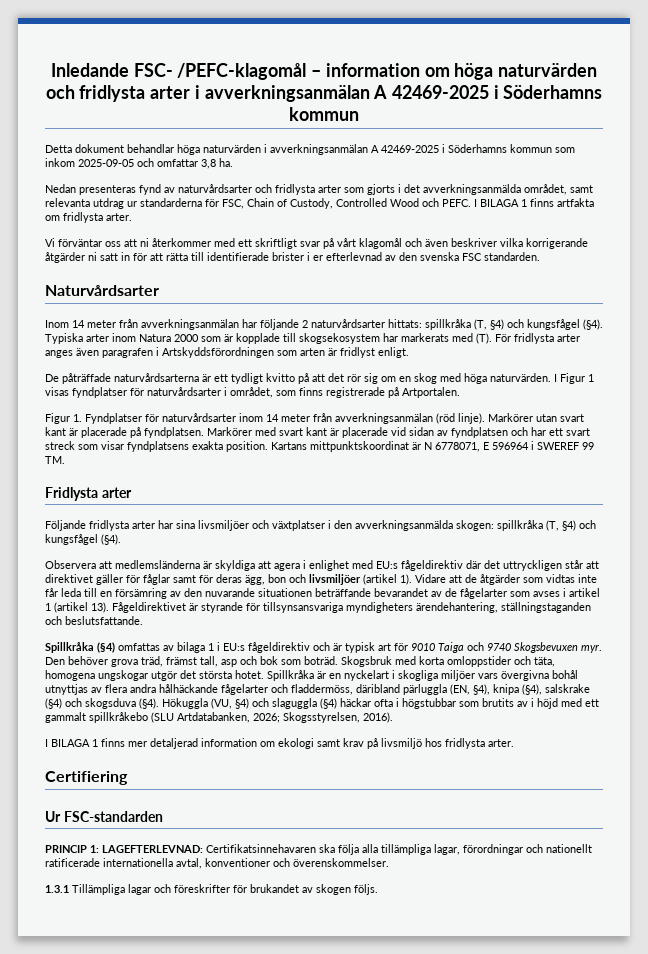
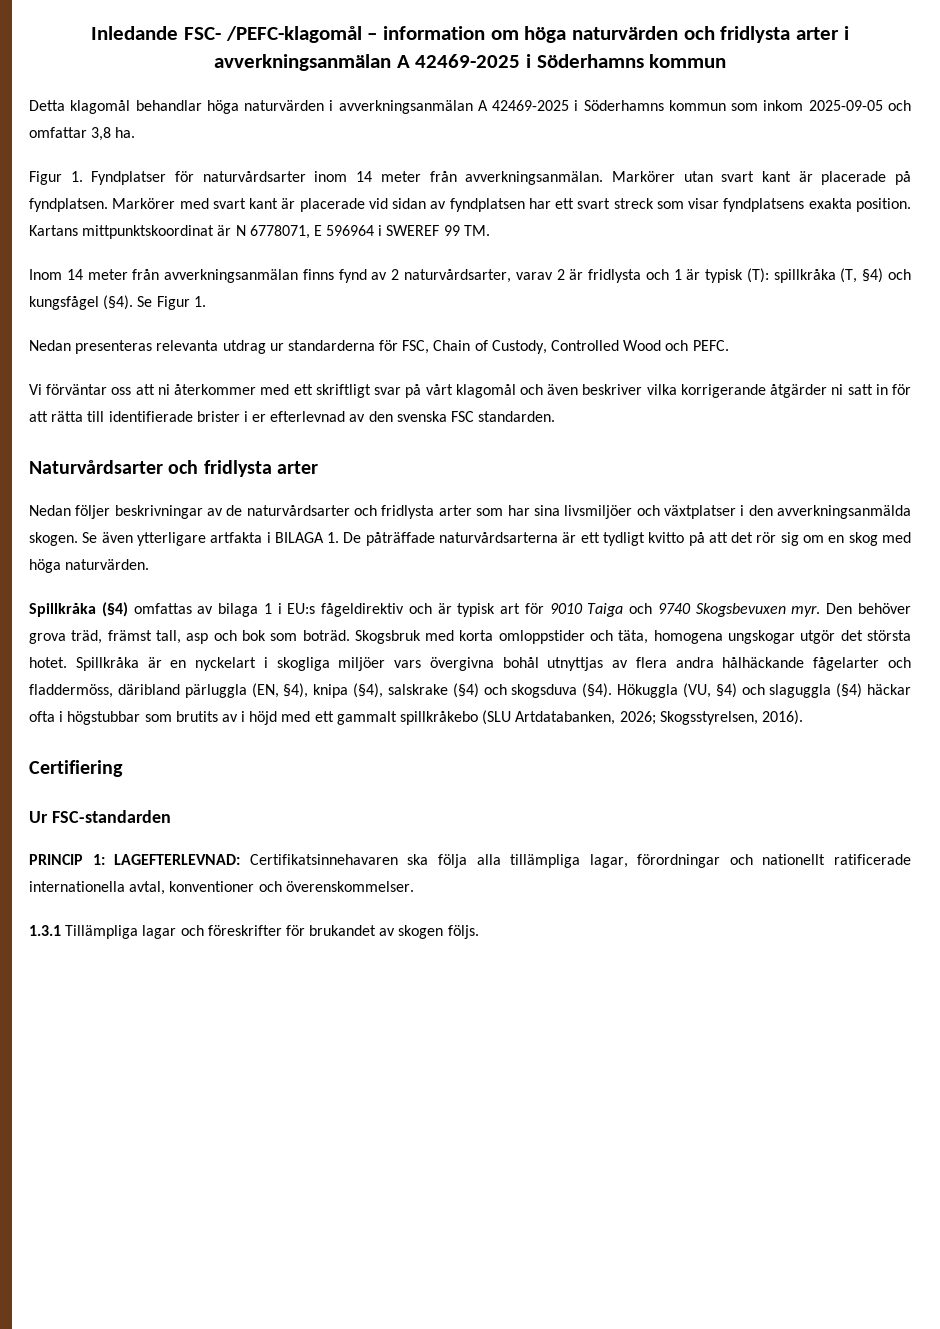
[75,144,124,153] dokument -> [70,100,131,114] klagomål
[45,184,593,195] Nedan presenteras fynd av naturvårdsarter och fridlysta arter som gjorts i det avverkningsanmälda området, samt -> [29,171,911,185] [29,198,912,212] [29,225,490,239] [29,268,911,283] [29,295,206,310] [29,340,153,354] Figur 1. Fyndplatser för naturvårdsarter inom 14 meter från avverkningsanmälan. Markörer utan svart kant är placerade på fyndplatsen. Markörer med svart kant är placerade vid sidan av fyndplatsen har ett svart streck som visar fyndplatsens exakta position. Kartans mittpunktskoordinat är N 6778071, E 596964 i SWEREF 99 TM. // Inom 14 meter från avverkningsanmälan finns fynd av 2 naturvårdsarter, varav 2 är fridlysta och 1 är typisk (T): spillkråka (T, §4) och kungsfågel (§4). Se Figur 1. // Nedan presenteras
[474,198,594,207] [45,212,132,223] I BILAGA 1 finns artfakta om fridlysta arter. -> (729, 345) none
[45,319,603,330] [45,333,580,344] [45,347,409,358] // Inom 14 meter från avverkningsanmälan har följande 2 naturvårdsarter hittats: spillkråka (T, §4) och kungsfågel (§4). Typiska arter inom Natura 2000 som är kopplade till skogsekosystem har markerats med (T). För fridlysta arter anges även paragrafen i Artskyddsförordningen som arten är fridlyst enligt. // -> [168,460,318,477] [29,505,912,519] [29,532,340,546] och fridlysta arter // Nedan följer beskrivningar av de naturvårdsarter och fridlysta arter som har sina livsmiljöer och växtplatser i den avverkningsanmälda skogen. Se även ytterligare artfakta i BILAGA 1.
[554,373,594,384] [45,387,460,398] [45,413,584,424] [45,427,590,438] [45,441,594,452] [45,456,65,464] [45,487,132,501] [45,520,596,531] [45,534,121,545] [45,560,599,571] [45,574,597,585] [45,588,600,599] [45,602,591,613] [45,616,143,625] I Figur 1 visas fyndplatser för naturvårdsarter i området, som finns registrerade på Artportalen. // Figur 1. Fyndplatser för naturvårdsarter inom 14 meter från avverkningsanmälan (röd linje). Markörer utan svart kant är placerade på fyndplatsen. Markörer med svart kant är placerade vid sidan av fyndplatsen och har ett svart streck som visar fyndplatsens exakta position. Kartans mittpunktskoordinat är N 6778071, E 596964 i SWEREF 99 TM. // Fridlysta arter // Följande fridlysta arter har sina livsmiljöer och växtplatser i den avverkningsanmälda skogen: spillkråka (T, §4) och kungsfågel (§4). // Observera att medlemsländerna är skyldiga att agera i enlighet med EU:s fågeldirektiv där det uttryckligen står att direktivet gäller för fåglar samt för deras ägg, bon och livsmiljöer (artikel 1). Vidare att de åtgärder som vidtas inte får leda till en försämring av den nuvarande situationen beträffande bevarandet av de fågelarter som avses i artikel 1 (artikel 13). Fågeldirektivet är styrande för tillsynsansvariga myndigheters ärendehantering, ställningstaganden och beslutsfattande. -> (150, 564) none
[45,738,514,749] // I BILAGA 1 finns mer detaljerad information om ekologi samt krav på livsmiljö hos fridlysta arter. -> (803, 717) none

